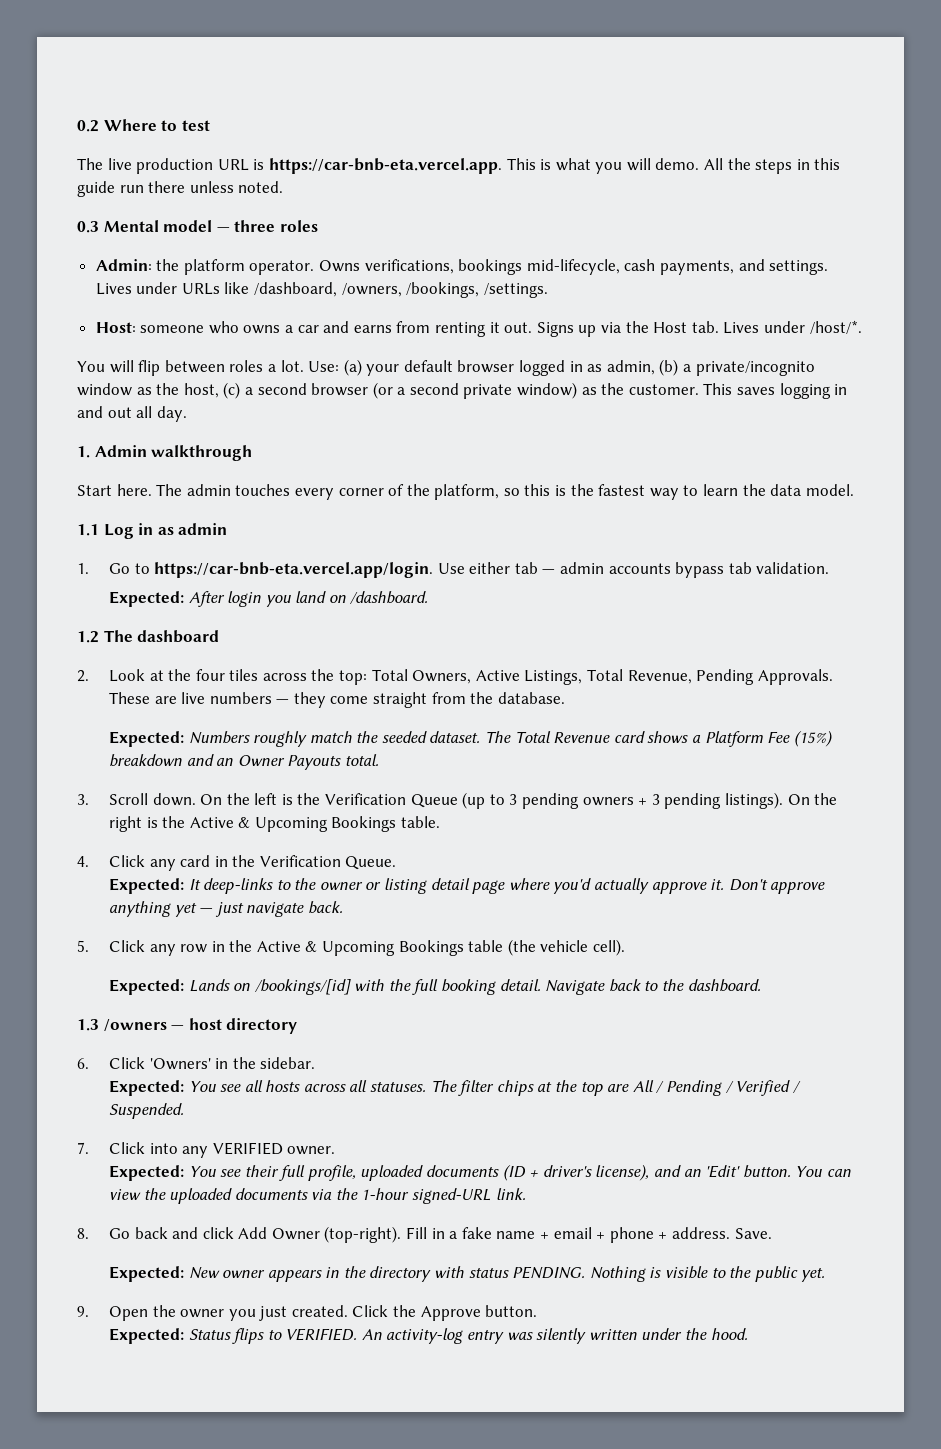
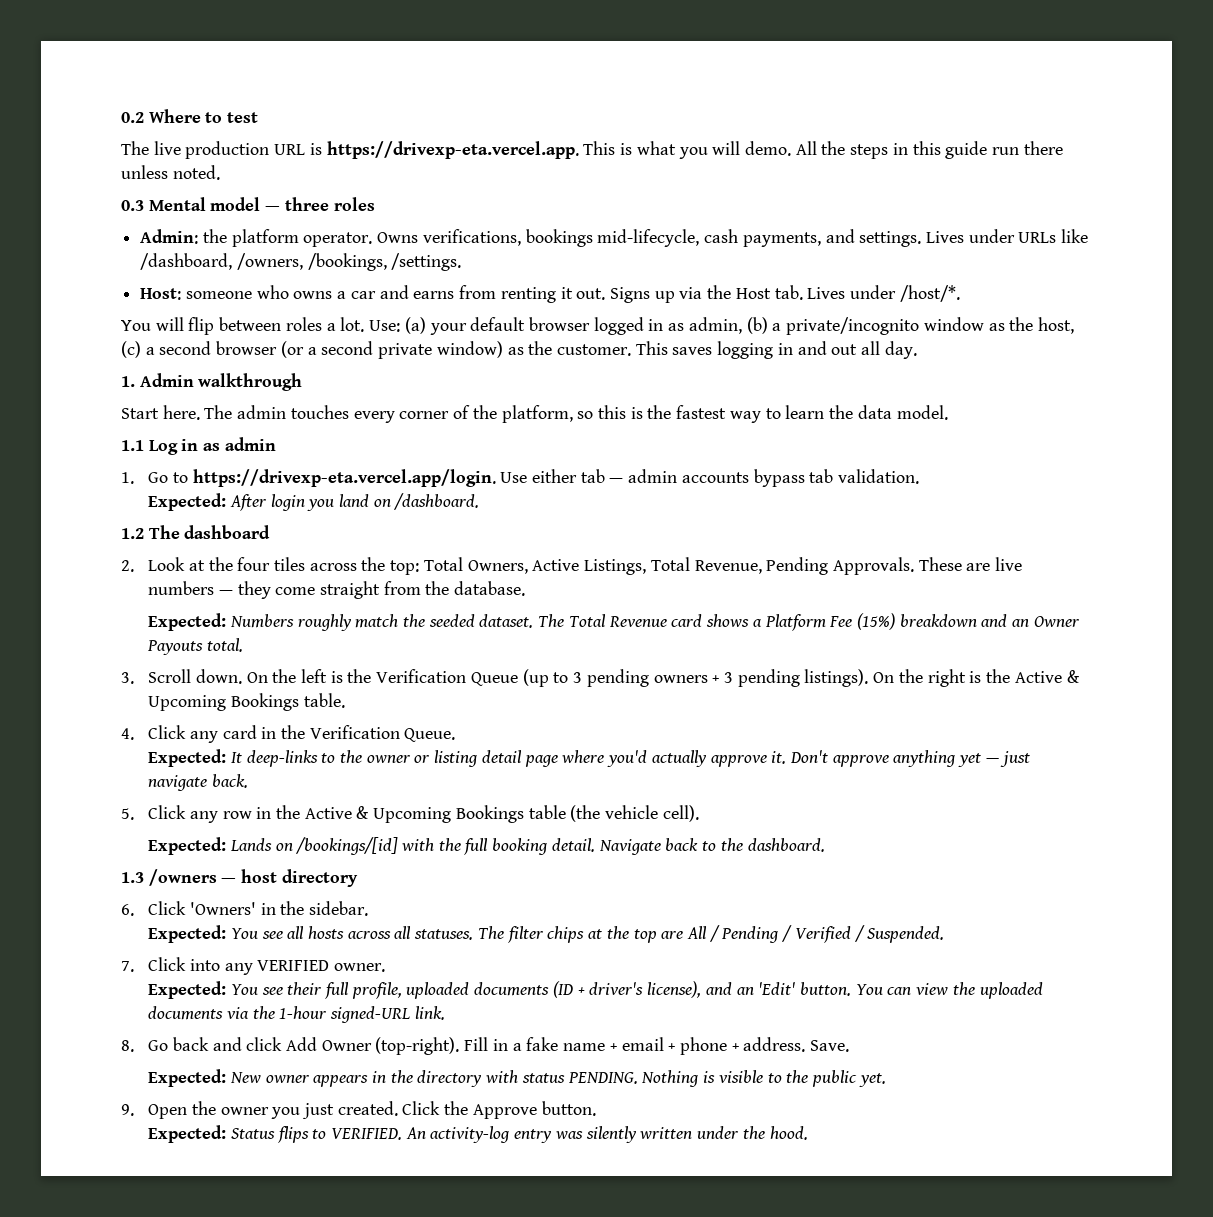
[268,158,502,174] https://car-bnb-eta.vercel.app. -> [326,141,579,159] https://drivexp-eta.vercel.app.
[154,562,434,578] https://car-bnb-eta.vercel.app/login. -> [192,469,496,487] https://drivexp-eta.vercel.app/login.

